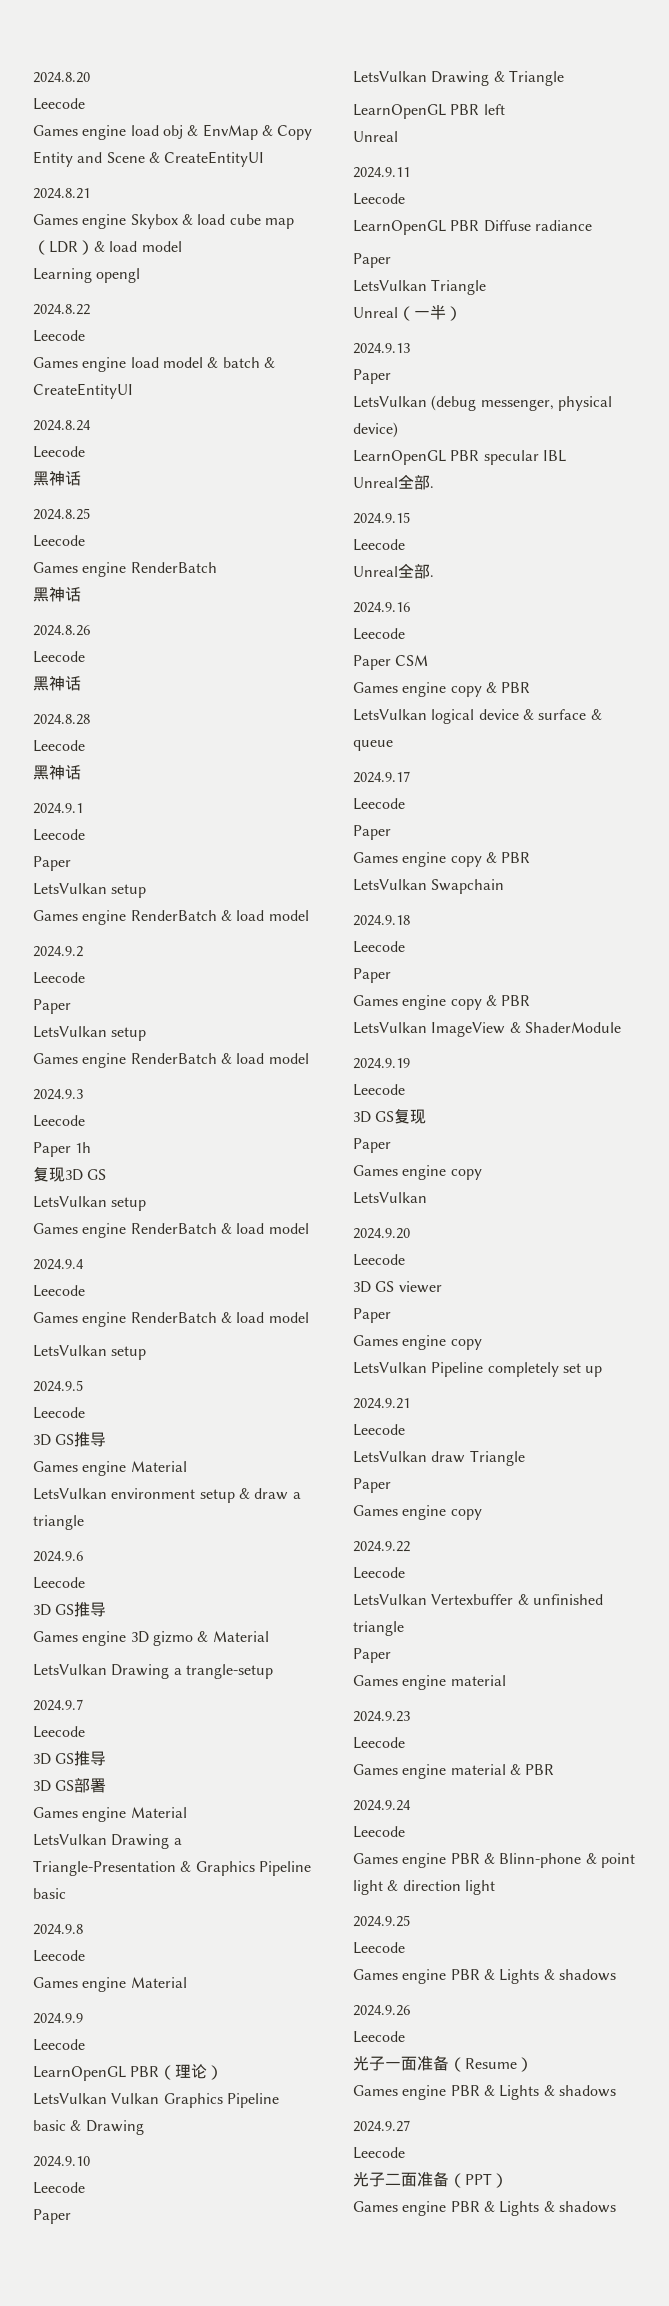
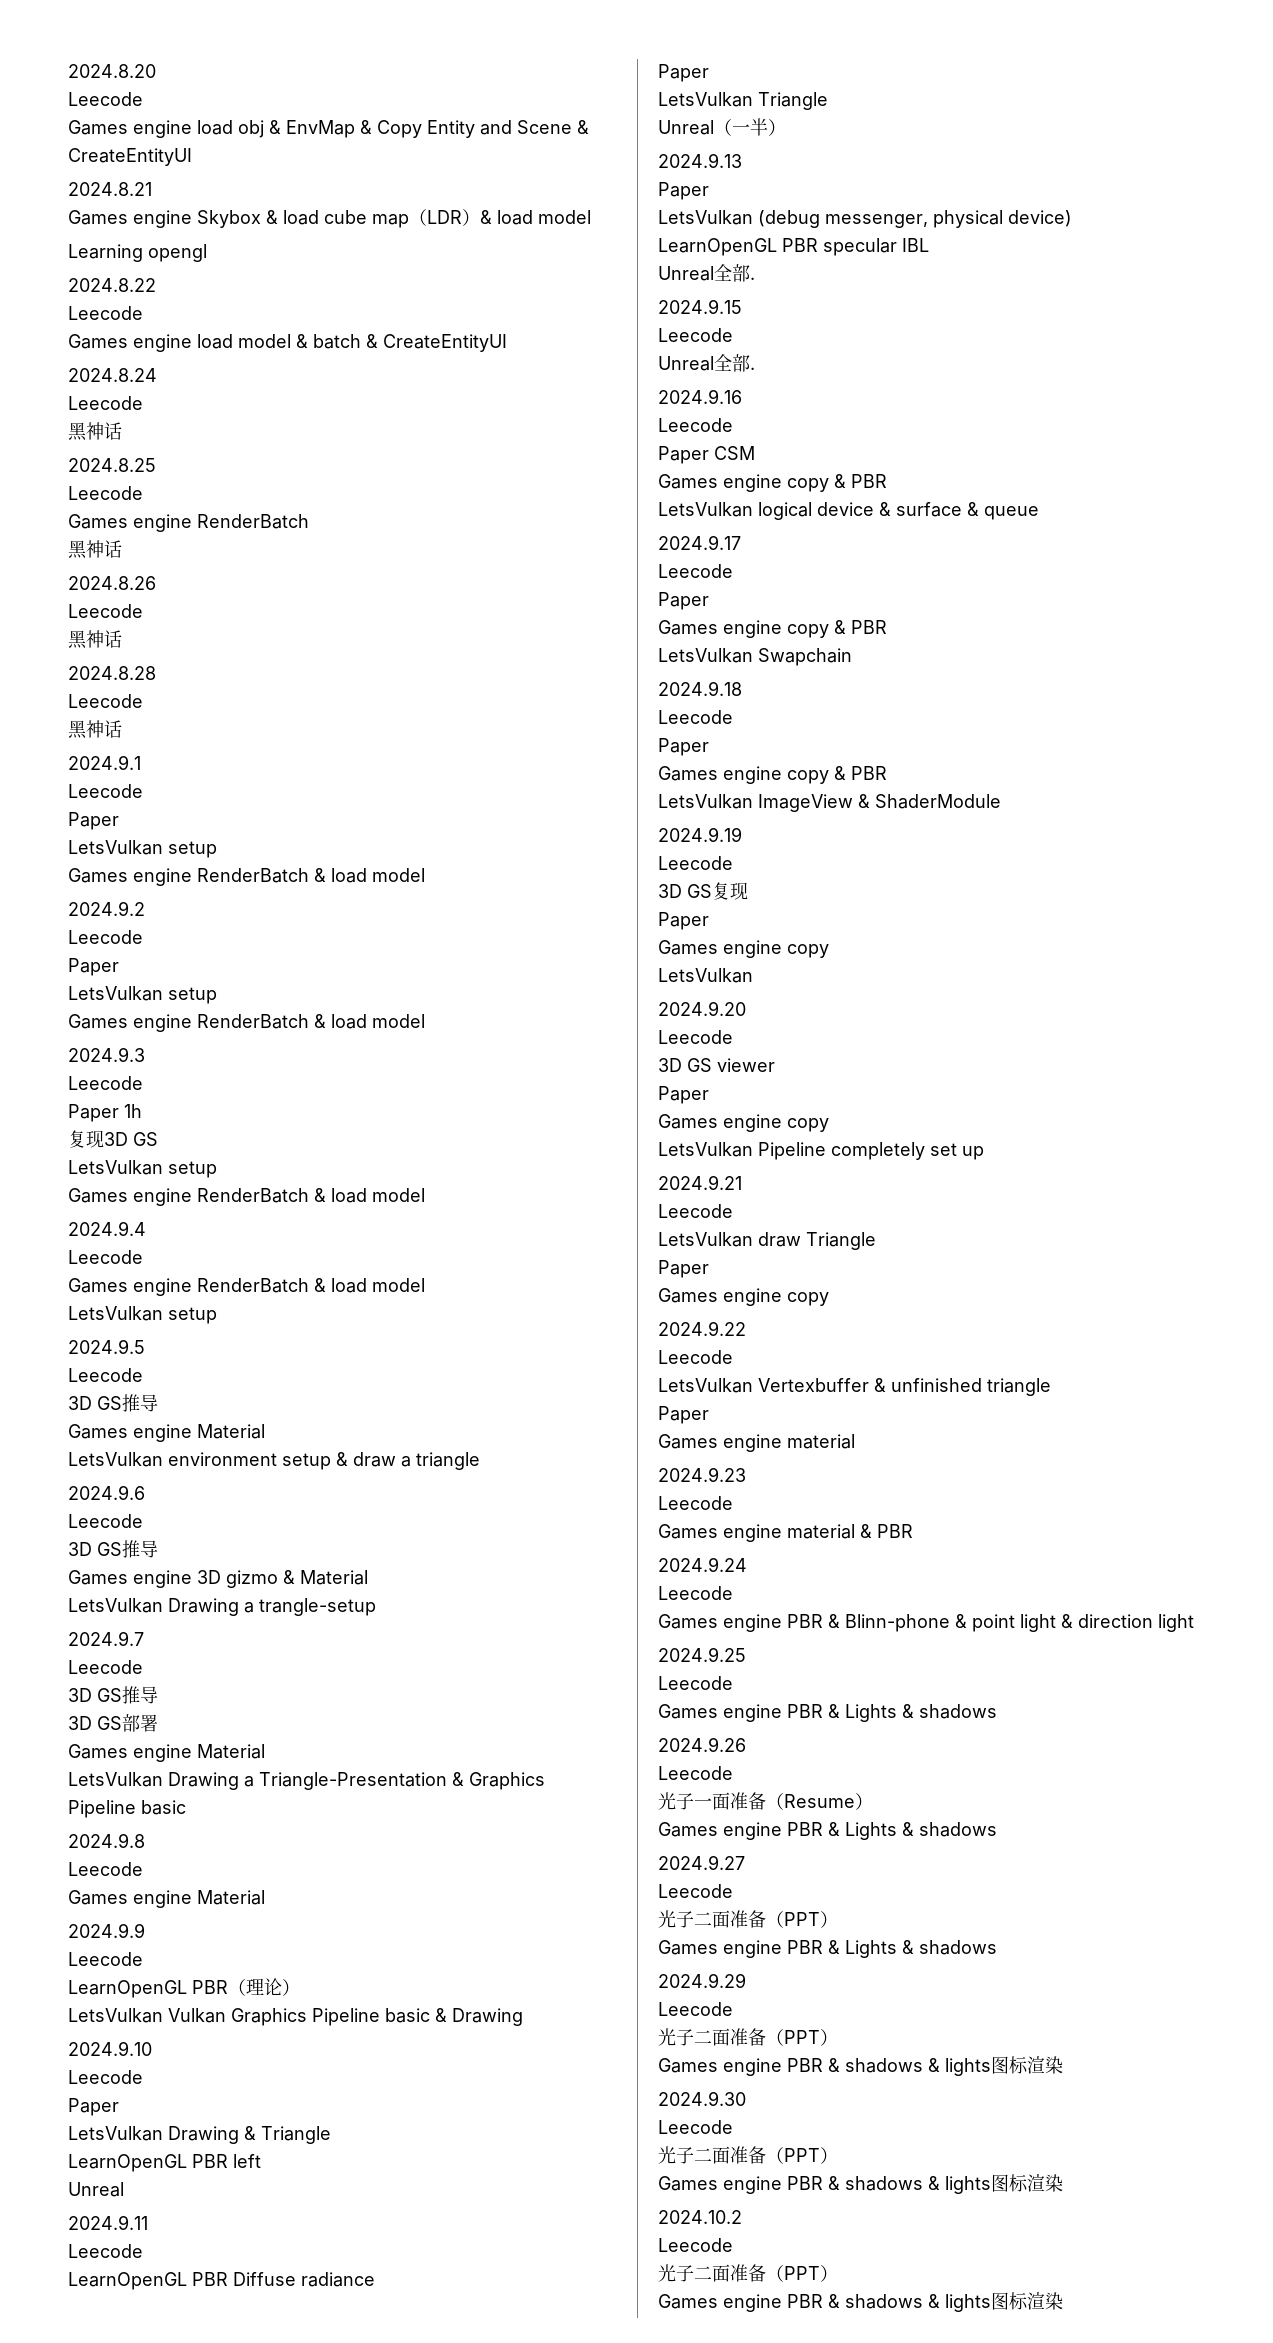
(616, 2207) none -> [658,1973,746,1988] [658,2002,733,2016] [658,2028,838,2046] [658,2056,1063,2076] [658,2091,746,2106] [658,2120,733,2134] [658,2146,838,2164] [658,2174,1063,2194] [658,2210,742,2224] [658,2238,733,2252] [658,2264,838,2282] [658,2292,1063,2312] // 2024.9.29 // Leecode // 光子二面准备（PPT） // Games engine PBR & shadows & lights图标渲染 // 2024.9.30 // Leecode // 光子二面准备（PPT） // Games engine PBR & shadows & lights图标渲染 // 2024.10.2 // Leecode // 光子二面准备（PPT） // Games engine PBR & shadows & lights图标渲染

